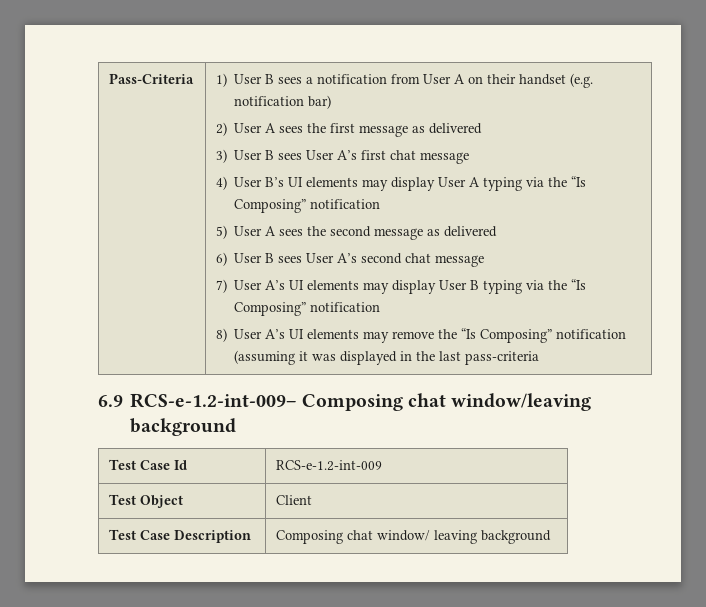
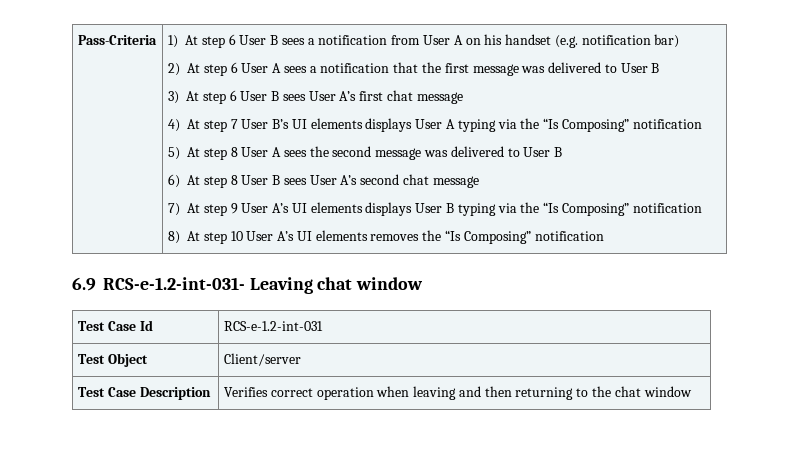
(228, 80) none -> [184,34,236,48] At step 6
[487,74,517,84] their -> [484,34,503,45] his
[234,123,304,133] User A sees -> [186,62,419,76] At step 6 User A sees a notification that
[412,123,483,134] [216,149,228,163] as delivered // 3) -> [521,62,660,73] [167,90,237,104] was delivered to User B // 3) At step 6
(228, 183) none -> [186,119,238,132] At step 7
[362,177,436,191] may display -> [365,118,413,132] displays
(228, 232) none -> [186,147,238,160] At step 8
[427,226,498,237] [216,252,228,266] as delivered // 6) -> [424,146,563,157] [167,174,238,188] was delivered to User B // 6) At step 8
[234,280,437,294] User A’s UI elements may display -> [186,202,413,216] At step 9 User A’s UI elements displays
[234,328,627,343] [234,350,540,365] [98,393,592,411] [130,418,237,436] User A’s UI elements may remove the “Is Composing” notification (assuming it was displayed in the last pass-criteria // 6.9 RCS-e-1.2-int-009– Composing chat window/leaving background -> [186,230,604,244] [72,277,424,294] At step 10 User A’s UI elements removes the “Is Composing” notification // 6.9 RCS-e-1.2-int-031- Leaving chat window
[276,460,383,471] RCS-e-1.2-int-009 -> [223,321,323,331] RCS-e-1.2-int-031
[276,495,313,505] Client -> [223,353,301,366] Client/server
[276,530,552,544] Composing chat window/ leaving background -> [223,386,692,400] Verifies correct operation when leaving and then returning to the chat window

